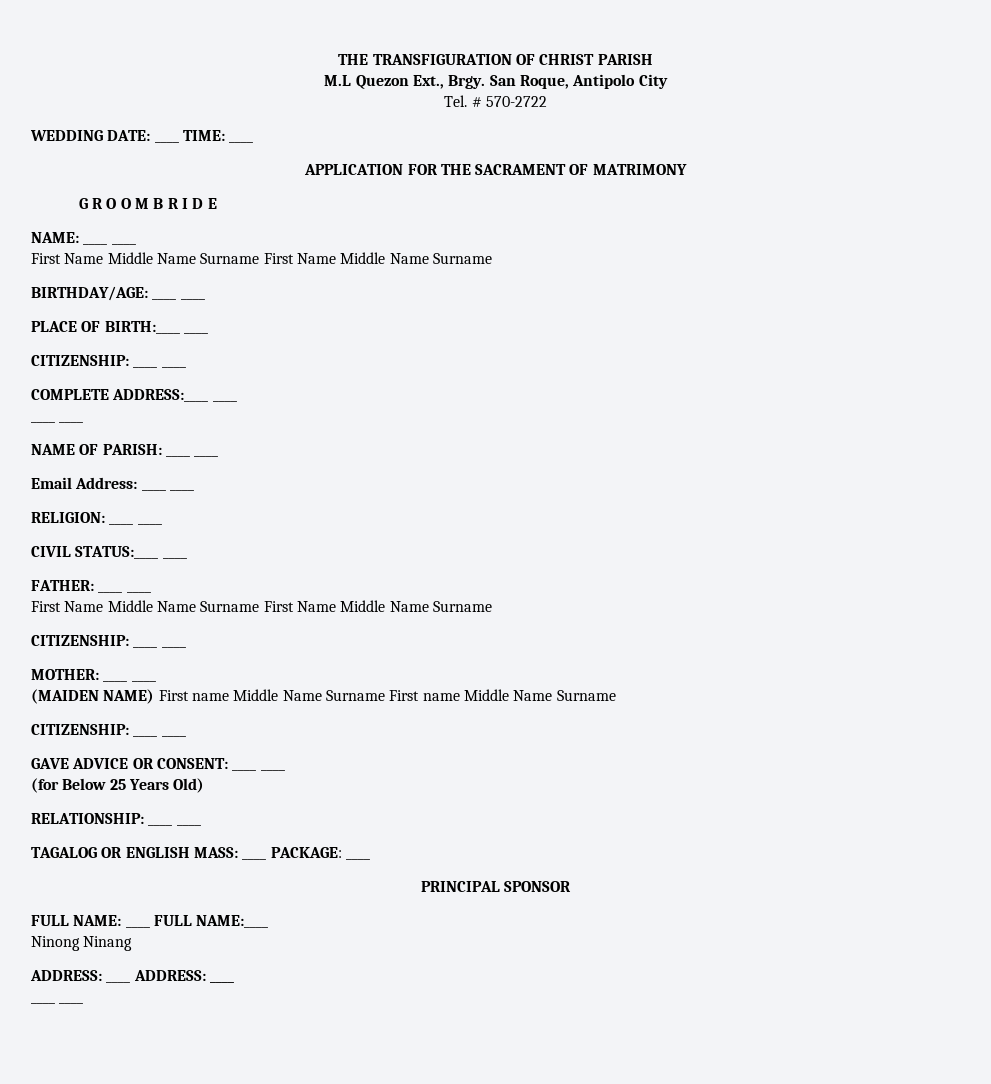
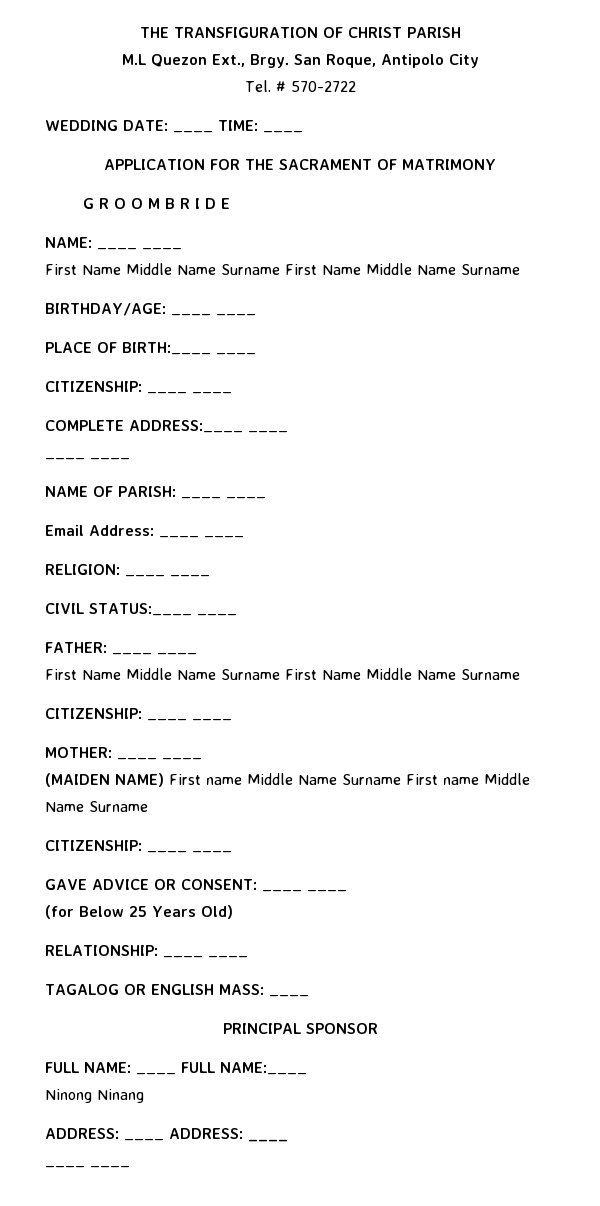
[270,847,342,858] [345,858,370,860] PACKAGE: ____ -> (309, 996) none

